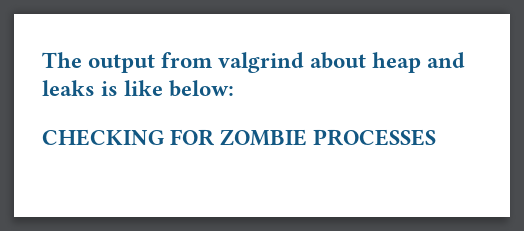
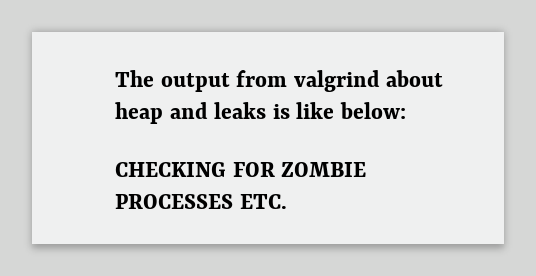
(437, 137) none -> [239,194,287,209] ETC.

